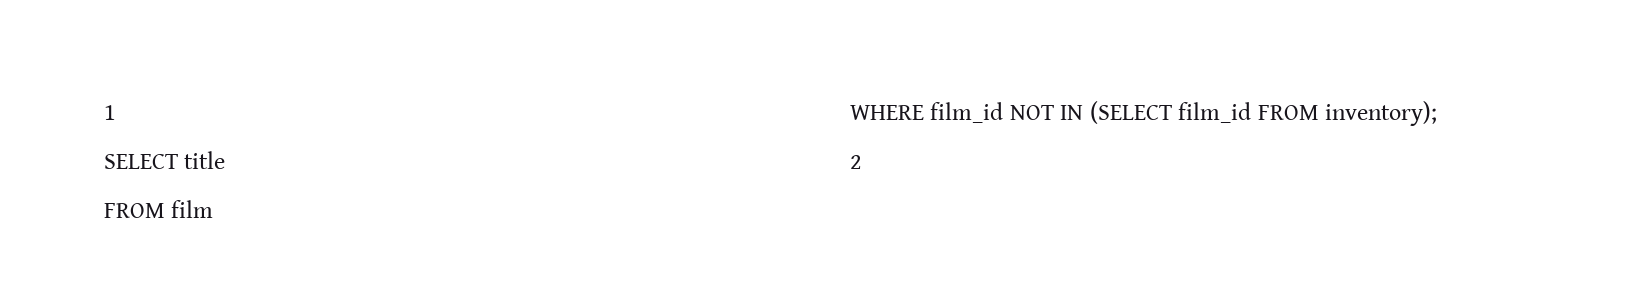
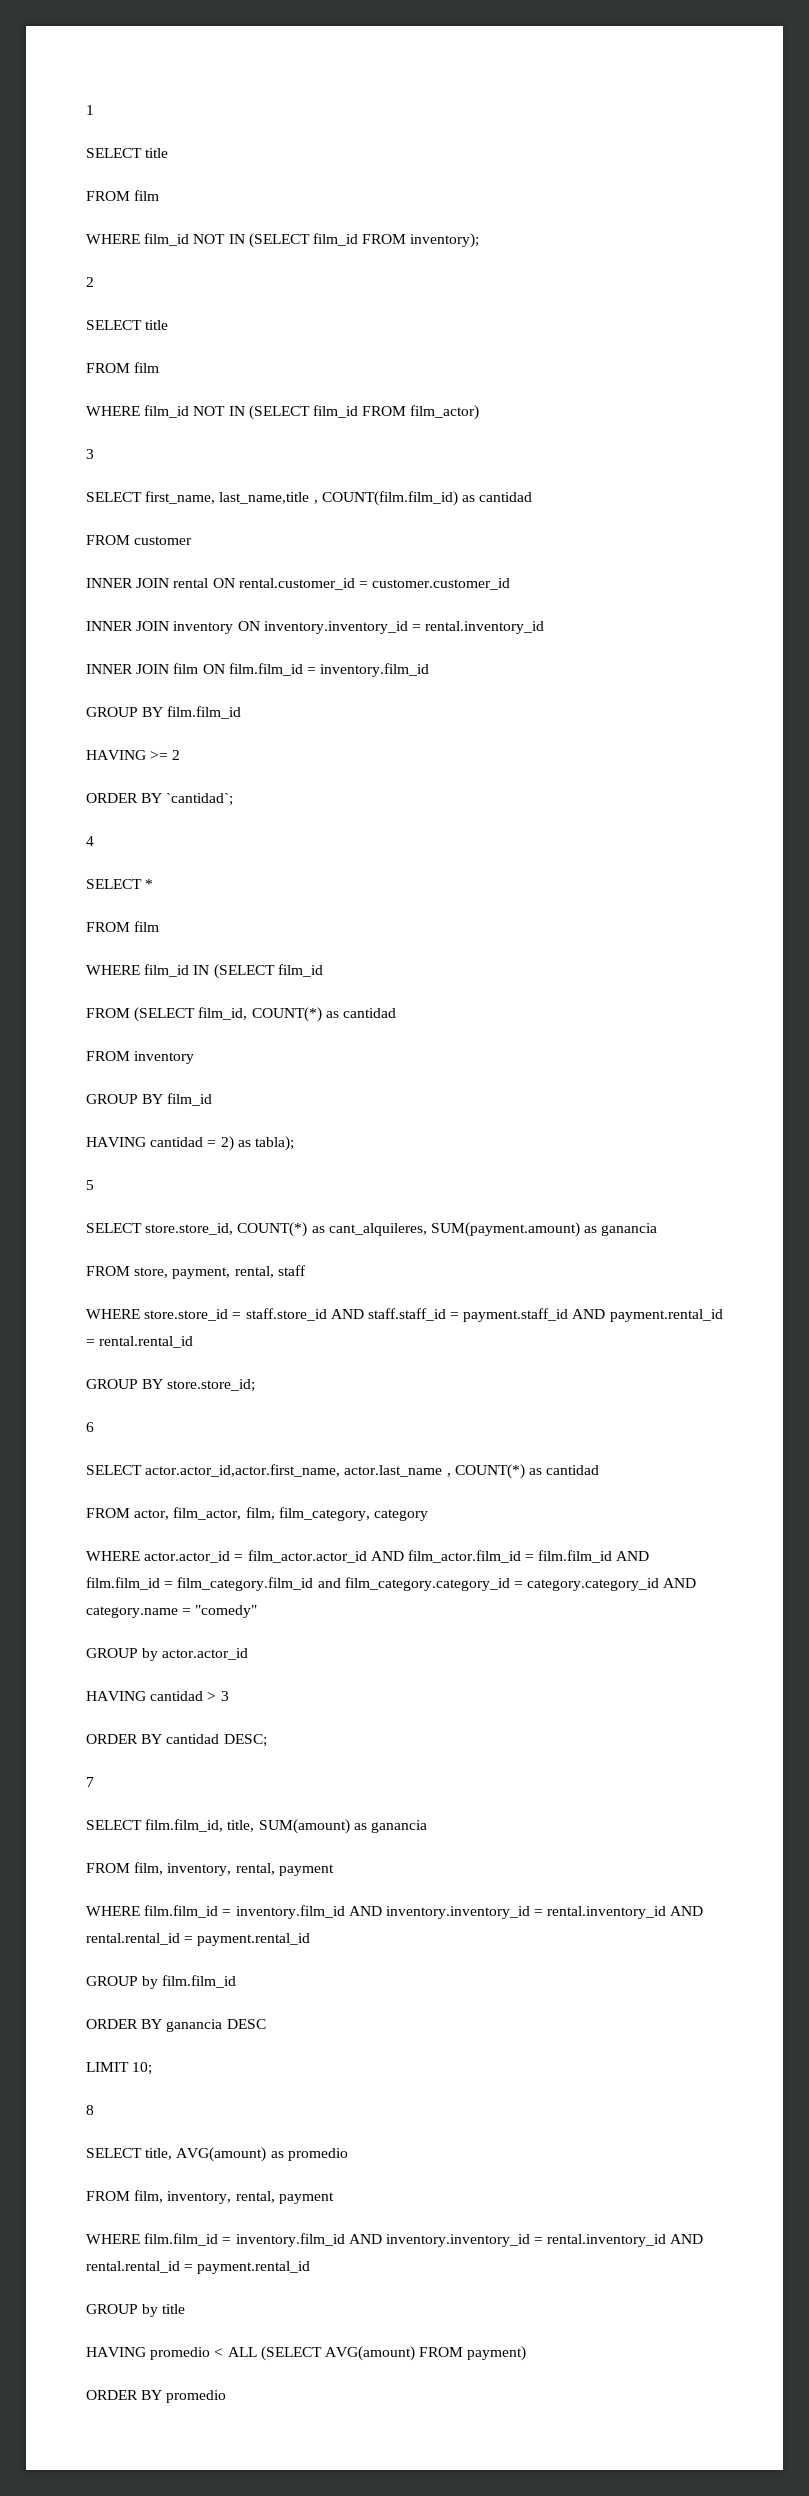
(862, 162) none -> [86,320,169,330] [86,362,160,373] [86,405,480,420] [86,449,94,459] [86,491,533,506] [86,535,193,545] [86,578,511,590] [86,621,545,634] [86,663,430,677] [86,706,242,719] [86,750,181,760] [86,793,234,806] [86,836,94,846] [86,879,154,889] [86,921,160,932] [86,964,323,979] [86,1007,396,1022] [86,1051,195,1064] [86,1093,213,1106] [86,1136,294,1151] [86,1180,94,1190] [86,1222,658,1237] [86,1265,306,1279] [86,1308,723,1322] [86,1336,194,1348] [86,1379,256,1392] [86,1422,94,1432] [86,1464,600,1479] [86,1507,428,1521] [86,1550,650,1563] [86,1577,697,1591] [86,1605,258,1618] [86,1648,249,1661] [86,1691,229,1701] [86,1734,267,1747] [86,1777,94,1787] [86,1819,427,1834] [86,1862,334,1876] [86,1905,704,1919] [86,1933,311,1946] [86,1975,237,1989] [86,2019,266,2032] [86,2062,153,2075] [86,2105,94,2115] [86,2147,348,2162] [86,2190,334,2204] [86,2233,704,2247] [86,2261,311,2274] [86,2304,186,2317] [86,2346,527,2361] [86,2390,227,2403] // SELECT title // FROM film // WHERE film_id NOT IN (SELECT film_id FROM film_actor) // 3 // SELECT first_name, last_name,title , COUNT(film.film_id) as cantidad // FROM customer // INNER JOIN rental ON rental.customer_id = customer.customer_id // INNER JOIN inventory ON inventory.inventory_id = rental.inventory_id // INNER JOIN film ON film.film_id = inventory.film_id // GROUP BY film.film_id // HAVING >= 2 // ORDER BY `cantidad`; // 4 // SELECT * // FROM film // WHERE film_id IN (SELECT film_id // FROM (SELECT film_id, COUNT(*) as cantidad // FROM inventory // GROUP BY film_id // HAVING cantidad = 2) as tabla); // 5 // SELECT store.store_id, COUNT(*) as cant_alquileres, SUM(payment.amount) as ganancia // FROM store, payment, rental, staff // WHERE store.store_id = staff.store_id AND staff.staff_id = payment.staff_id AND payment.rental_id = rental.rental_id // GROUP BY store.store_id; // 6 // SELECT actor.actor_id,actor.first_name, actor.last_name , COUNT(*) as cantidad // FROM actor, film_actor, film, film_category, category // WHERE actor.actor_id = film_actor.actor_id AND film_actor.film_id = film.film_id AND film.film_id = film_category.film_id and film_category.category_id = category.category_id AND category.name = "comedy" // GROUP by actor.actor_id // HAVING cantidad > 3 // ORDER BY cantidad DESC; // 7 // SELECT film.film_id, title, SUM(amount) as ganancia // FROM film, inventory, rental, payment // WHERE film.film_id = inventory.film_id AND inventory.inventory_id = rental.inventory_id AND rental.rental_id = payment.rental_id // GROUP by film.film_id // ORDER BY ganancia DESC // LIMIT 10; // 8 // SELECT title, AVG(amount) as promedio // FROM film, inventory, rental, payment // WHERE film.film_id = inventory.film_id AND inventory.inventory_id = rental.inventory_id AND rental.rental_id = payment.rental_id // GROUP by title // HAVING promedio < ALL (SELECT AVG(amount) FROM payment) // ORDER BY promedio

